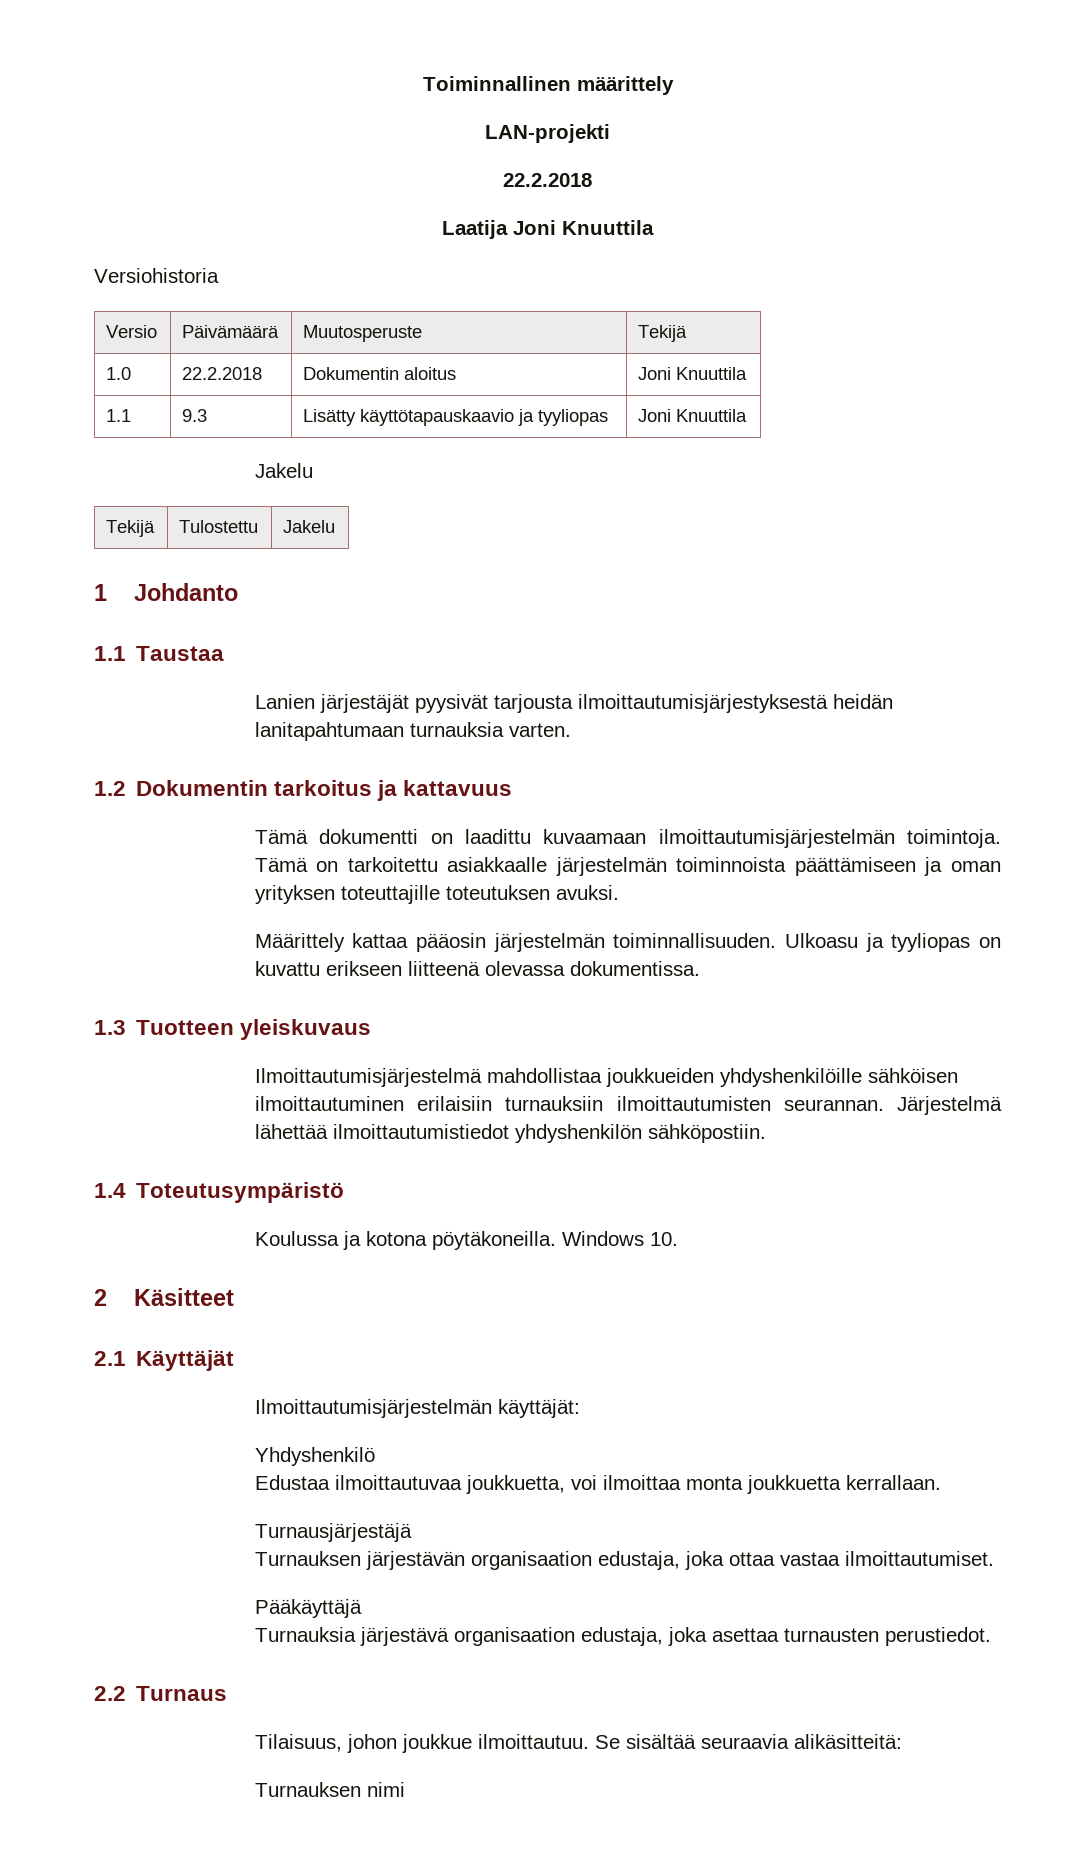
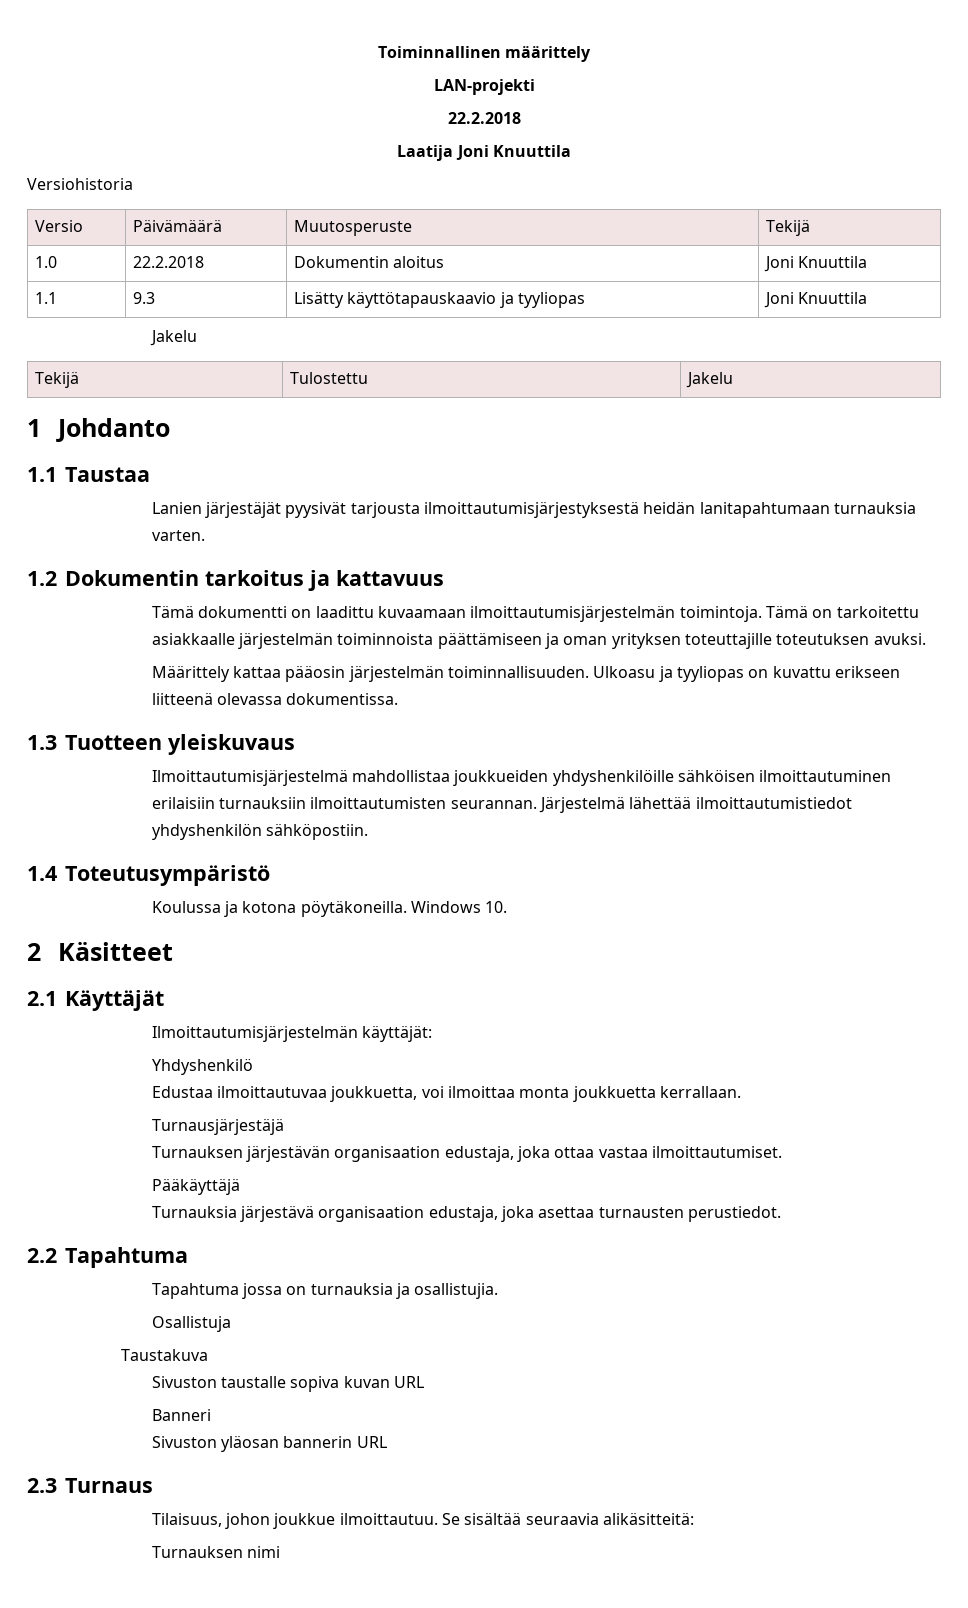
(126, 1693) none -> [65,1247,188,1268] [151,1283,499,1299] [151,1316,231,1332] [120,1349,208,1361] [151,1376,424,1392] [151,1409,211,1421] [151,1435,387,1452] [27,1478,57,1493] Tapahtuma // Tapahtuma jossa on turnauksia ja osallistujia. // Osallistuja // Taustakuva // Sivuston taustalle sopiva kuvan URL // Banneri // Sivuston yläosan bannerin URL // 2.3

